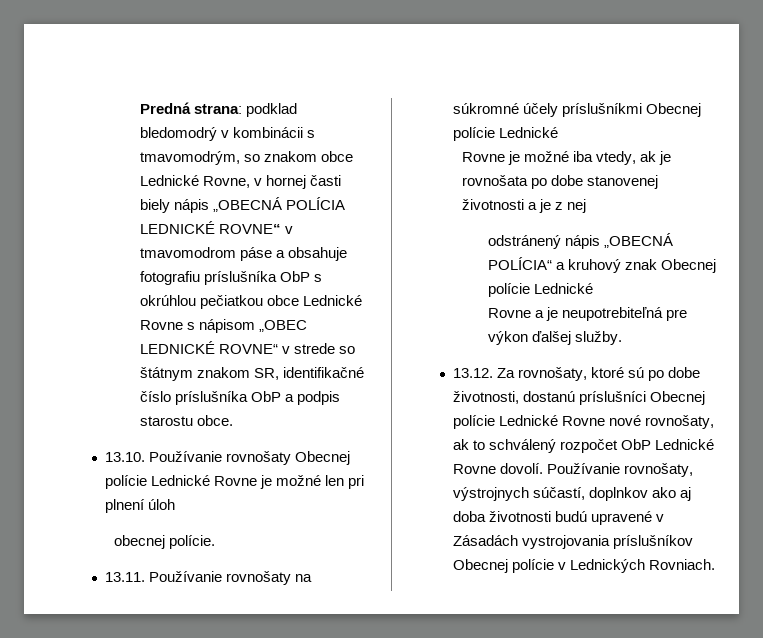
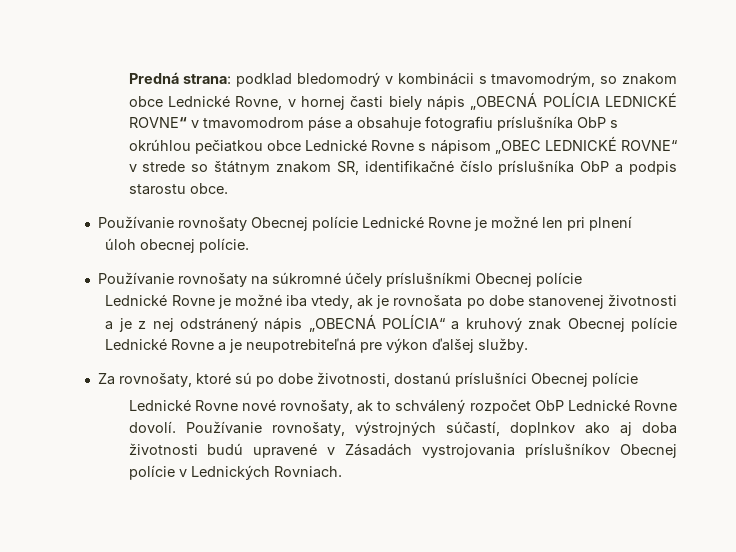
[105,452,146,462] 13.10. -> (228, 188) none
(146, 506) none -> (633, 223) //
(176, 504) // -> (137, 244) none
[105,572,146,582] 13.11. -> (250, 245) none
[499,127,559,138] Lednické // -> [105,294,168,306] // Lednické
(587, 206) // -> (174, 325) none
(593, 288) // -> (168, 344) none
[453,368,494,378] 13.12. -> (529, 345) none
(496, 422) none -> (639, 379) //
[453,487,530,501] výstrojnych -> [354,421,436,436] výstrojných

